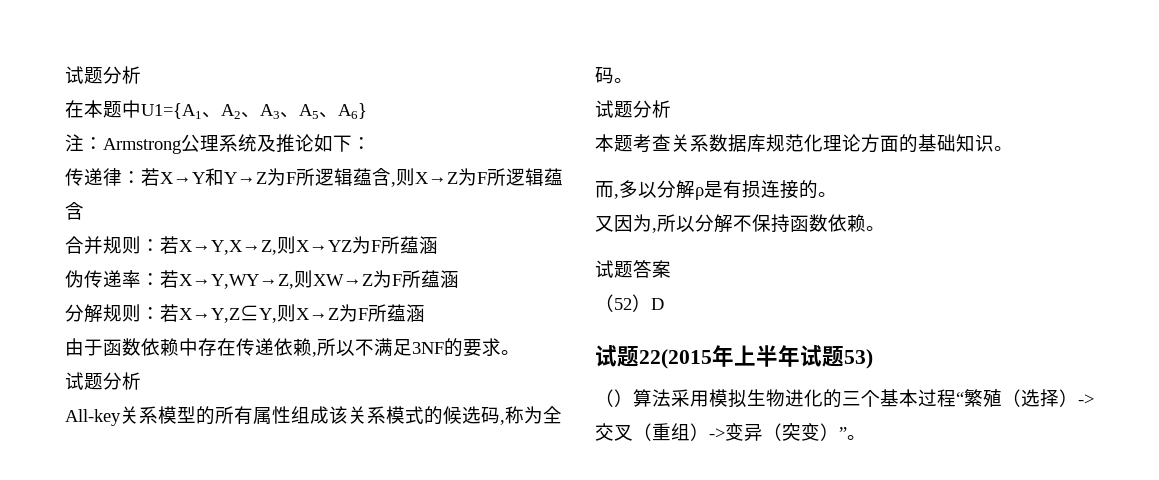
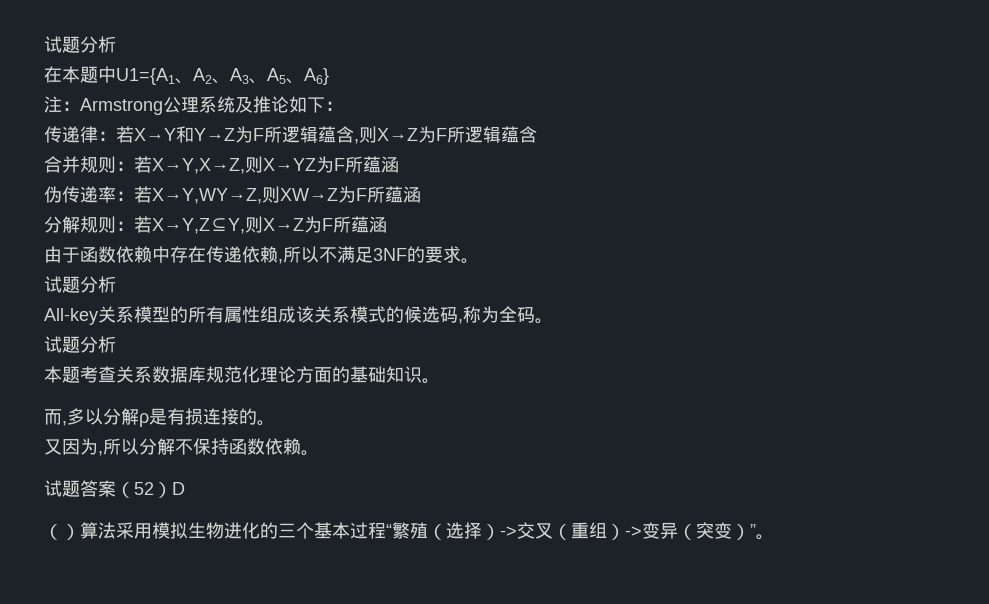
(671, 269) // -> (116, 488) none
[595,345,873,369] // 试题22(2015年上半年试题53) -> (185, 488) none

